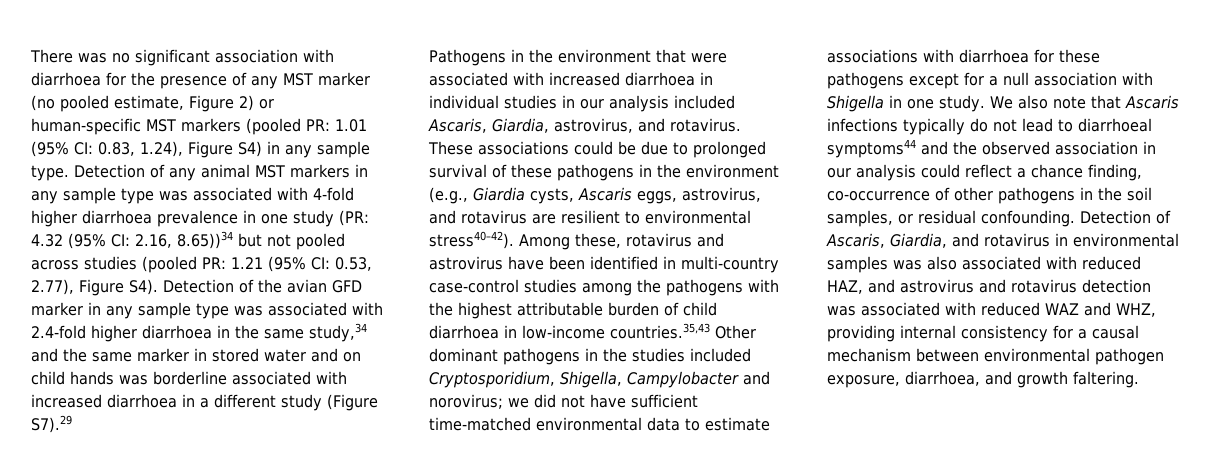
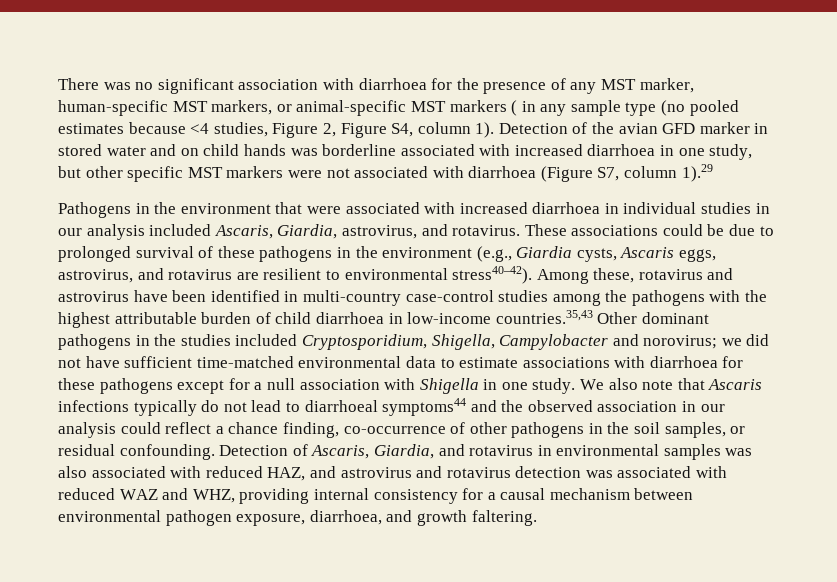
[318,72,370,86] [31,95,274,112] [31,118,367,135] [31,141,370,158] [31,164,368,181] [31,187,354,204] [31,210,369,227] [31,231,345,250] [31,256,372,273] [31,279,158,296] marker (no pooled estimate, Figure 2) or human-specific MST markers (pooled PR: 1.01 (95% CI: 0.83, 1.24), Figure S4) in any sample type. Detection of any animal MST markers in any sample type was associated with 4-fold higher diarrhoea prevalence in one study (PR: 4.32 (95% CI: 2.16, 8.65))34 but not pooled across studies (pooled PR: 1.21 (95% CI: 0.53, 2.77), Figure S4). -> [639,78,694,93] [58,100,739,116] [58,122,495,138] marker, human-specific MST markers, or animal-specific MST markers ( in any sample type (no pooled estimates because <4 studies, Figure 2, Figure S4, column 1).
[106,302,383,319] [31,323,367,342] [31,348,207,362] any sample type was associated with 2.4-fold higher diarrhoea in the same study,34 and the same marker in -> (769, 128) none
[200,394,378,411] [31,415,72,433] a different study (Figure S7).29 -> [678,144,753,160] [58,164,713,182] one study, but other specific MST markers were not associated with diarrhoea (Figure S7, column 1).29

